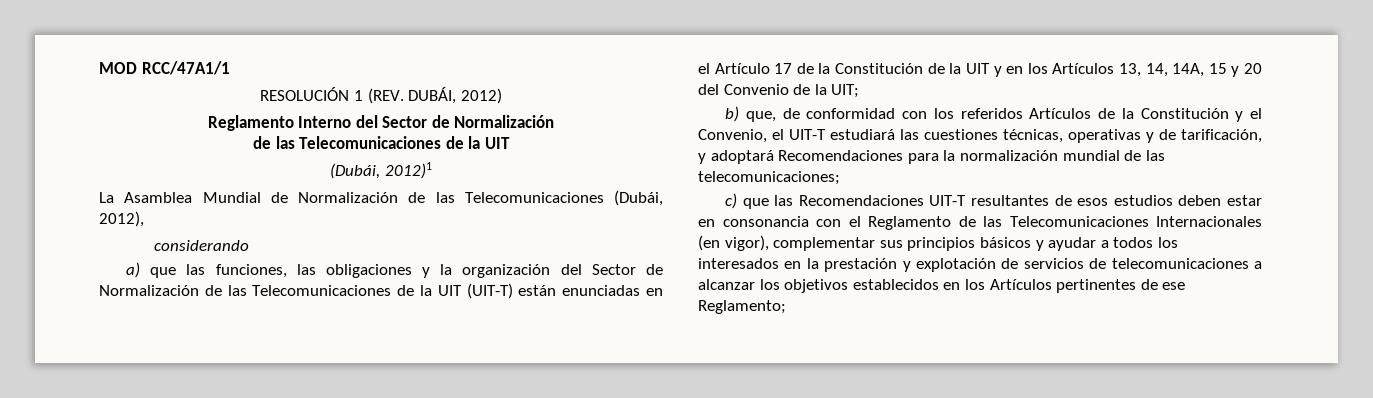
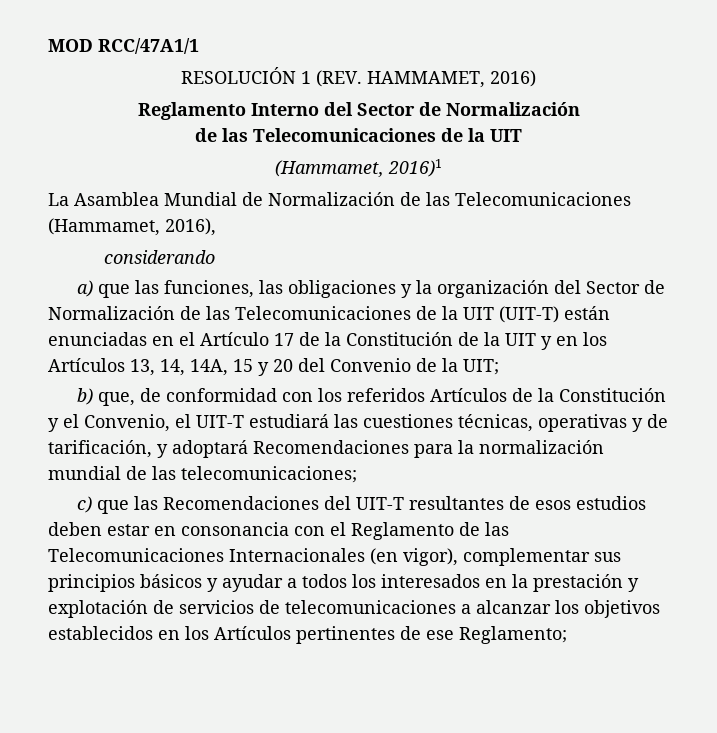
[408,87,502,104] DUBÁI, 2012) -> [367,70,536,88] HAMMAMET, 2016)
[330,162,432,179] (Dubái, 2012)1 -> [275,159,442,177] (Hammamet, 2016)1
[614,190,663,206] [99,211,144,227] (Dubái, 2012), -> [48,218,216,236] (Hammamet, 2016),
(924, 200) none -> [324,496,352,510] del

